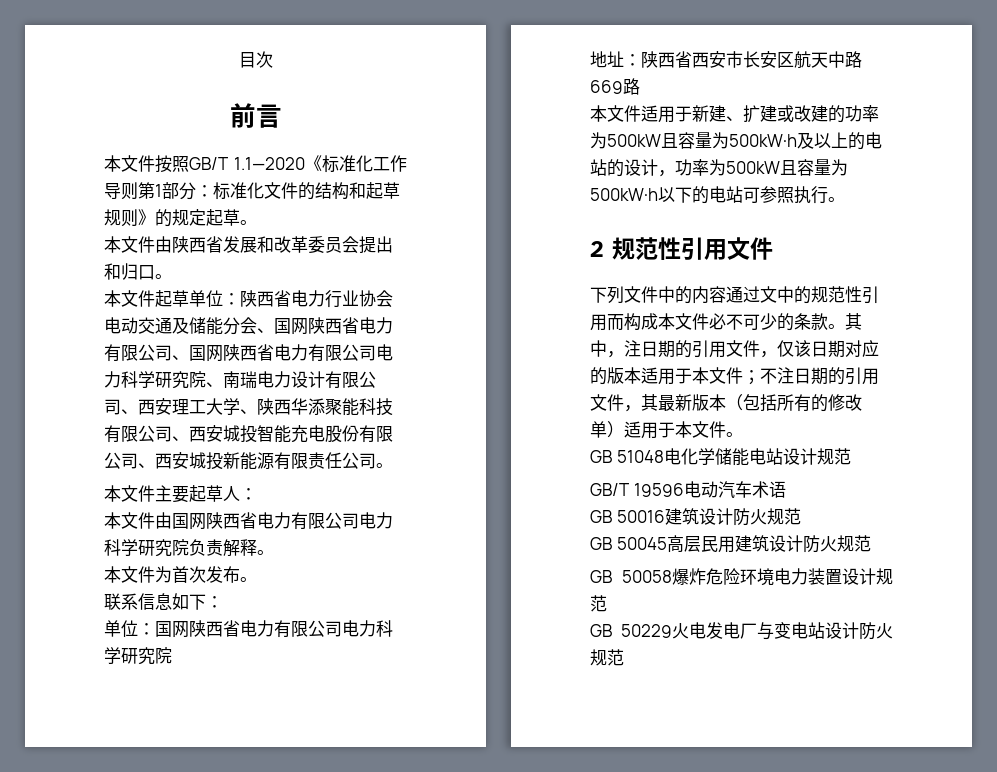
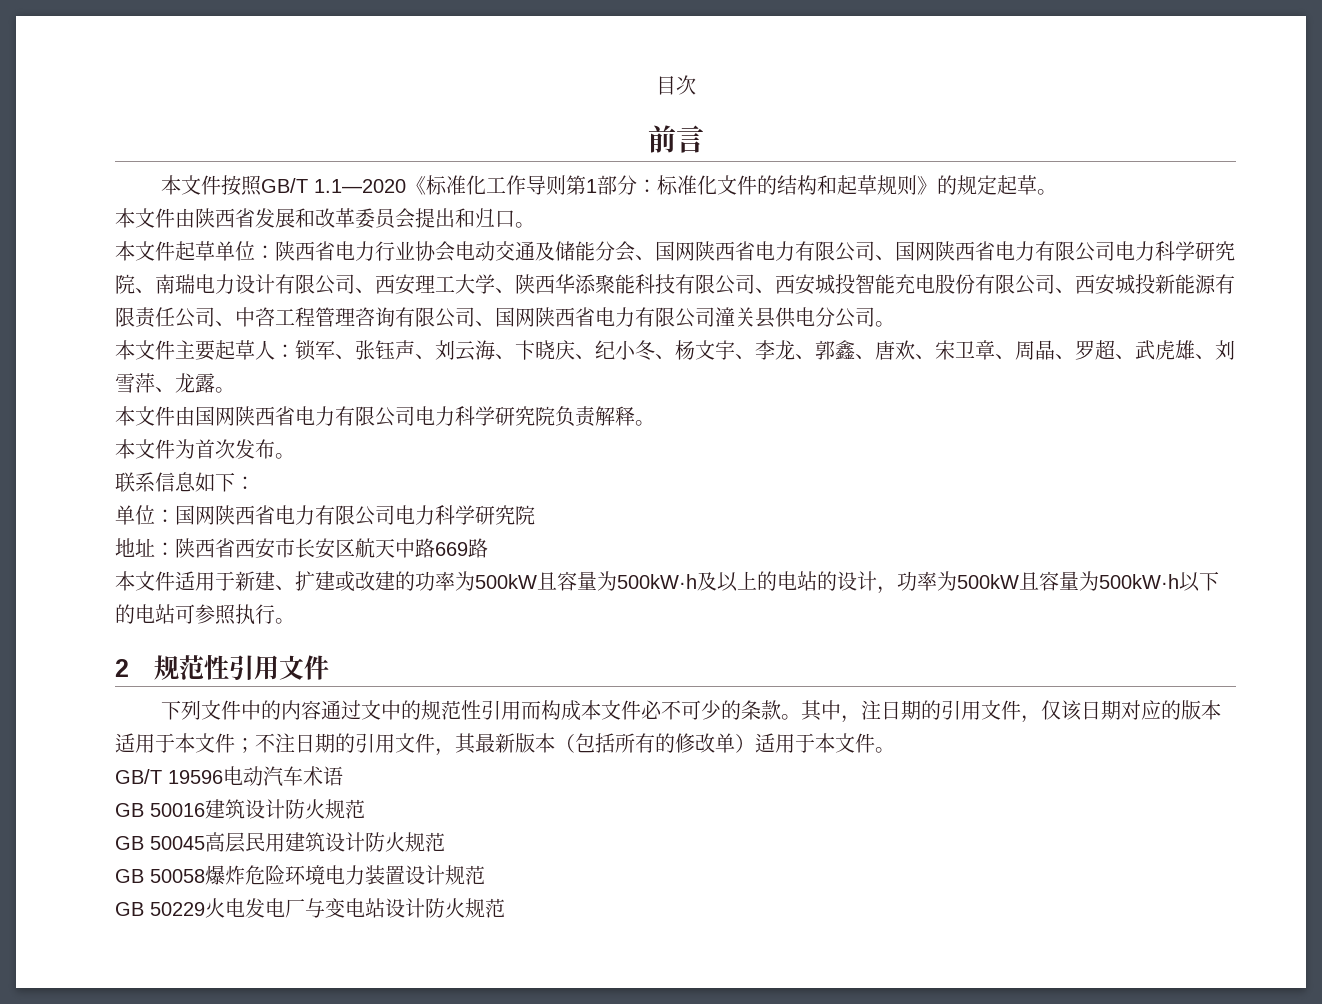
(376, 461) none -> [215,307,875,328] 、中咨工程管理咨询有限公司、国网陕西省电力有限公司潼关县供电分公司
(257, 494) none -> [295,340,1235,361] [115,373,235,393] 锁军、张钰声、刘云海、卞晓庆、纪小冬、杨文宇、李龙、郭鑫、唐欢、宋卫章、周晶、罗超、武虎雄、刘雪萍、龙露。
[590,448,851,466] // GB 51048电化学储能电站设计规范 -> (895, 750) none

